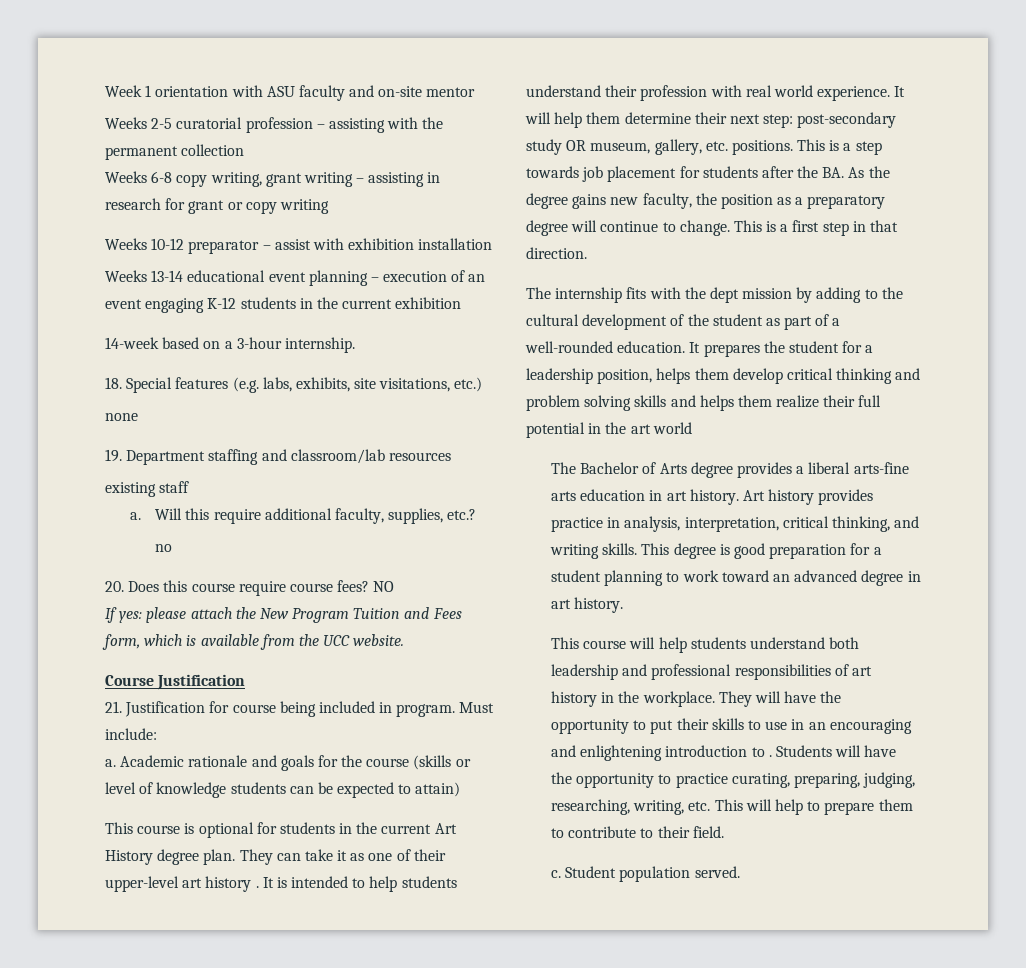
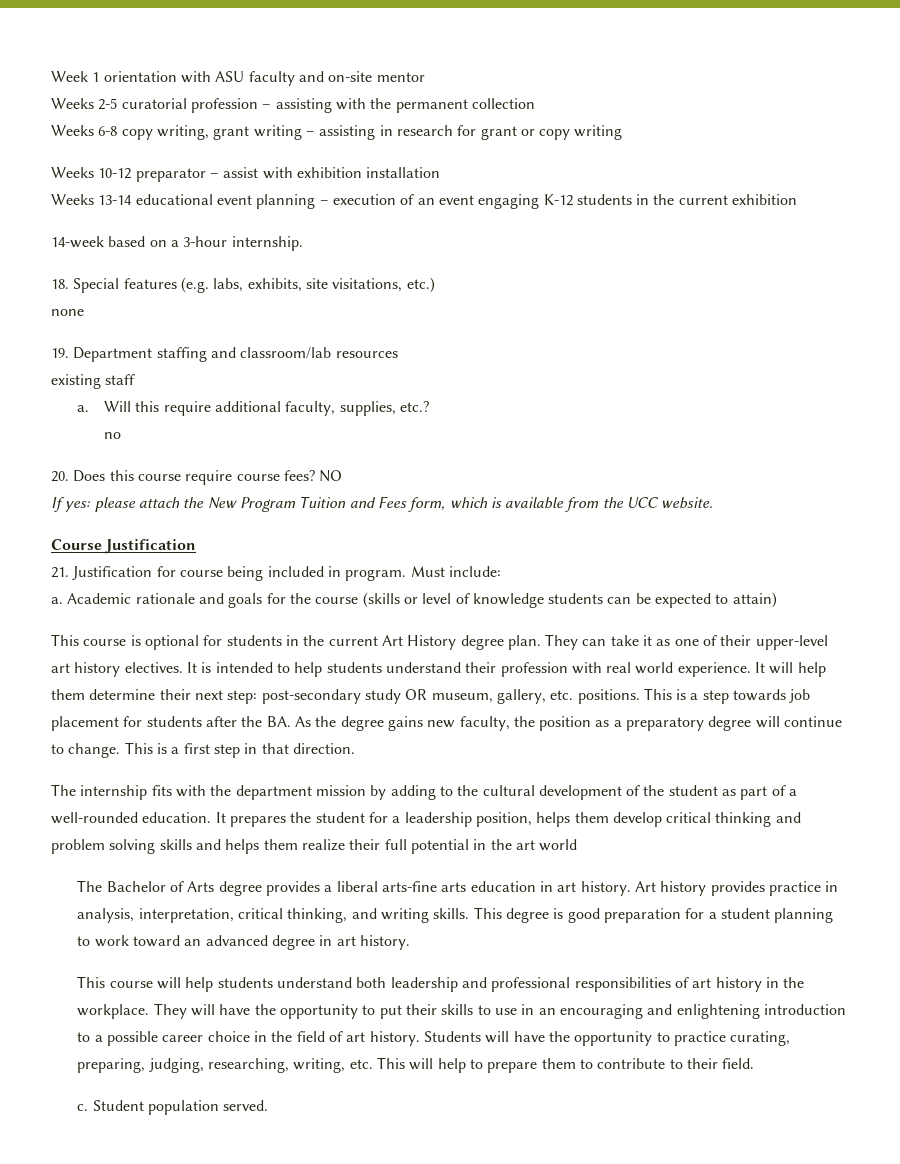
[255,886,259,888] . -> [124,662,183,673] electives.
[709,287,739,303] dept -> [235,785,312,800] department
[768,755,772,757] . -> [94,1031,420,1046] a possible career choice in the field of art history.

